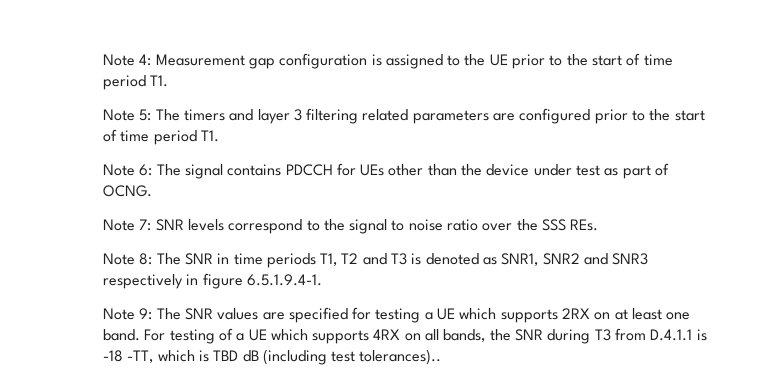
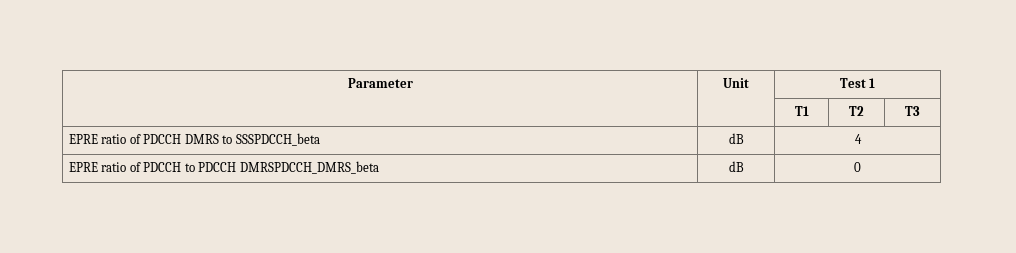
[102,53,673,69] [102,75,169,90] [102,108,705,124] [102,129,219,145] [102,163,670,179] [102,185,152,197] [102,219,599,234] [102,253,649,268] [102,273,322,289] [102,307,691,323] [102,328,707,344] [102,349,442,365] Note 4: Measurement gap configuration is assigned to the UE prior to the start of time period T1. // Note 5: The timers and layer 3 filtering related parameters are configured prior to the start of time period T1. // Note 6: The signal contains PDCCH for UEs other than the device under test as part of OCNG. // Note 7: SNR levels correspond to the signal to noise ratio over the SSS REs. // Note 8: The SNR in time periods T1, T2 and T3 is denoted as SNR1, SNR2 and SNR3 respectively in figure 6.5.1.9.4-1. // Note 9: The SNR values are specified for testing a UE which supports 2RX on at least one band. For testing of a UE which supports 4RX on all bands, the SNR during T3 from D.4.1.1 is -18 -TT, which is TBD dB (including test tolerances).. -> [347,78,413,88] [723,78,749,88] [839,78,876,88] [794,106,809,116] [849,106,864,116] [905,106,920,116] [68,133,320,146] [728,133,744,144] [854,134,862,144] [68,161,379,174] [728,161,744,172] [854,162,861,172] Parameter | Unit | Test 1 // | | T1 | T2 | T3 // EPRE ratio of PDCCH DMRS to SSSPDCCH_beta | dB | 4 // EPRE ratio of PDCCH to PDCCH DMRSPDCCH_DMRS_beta | dB | 0

